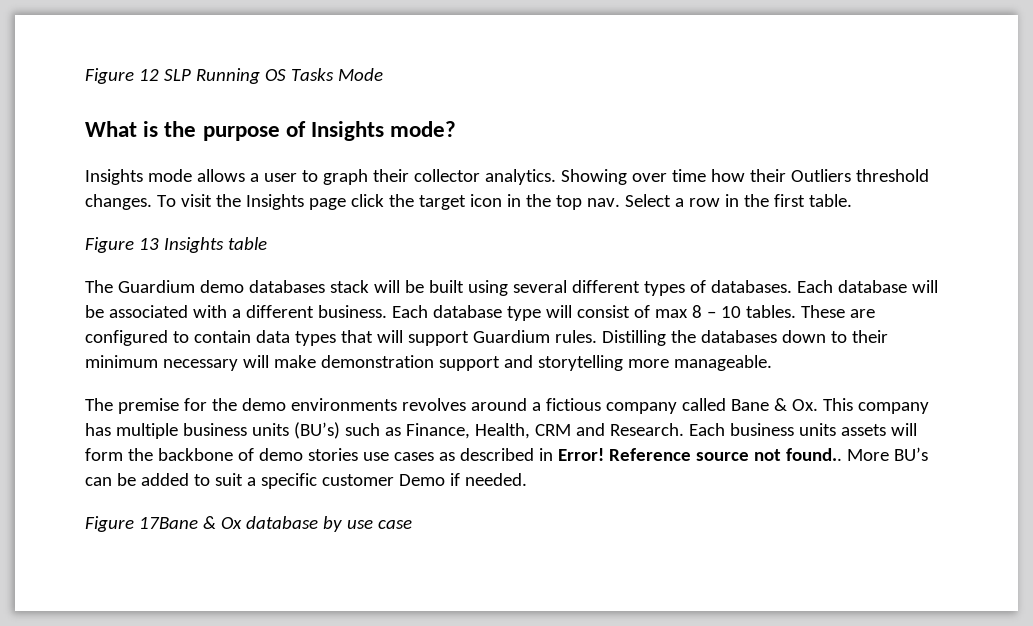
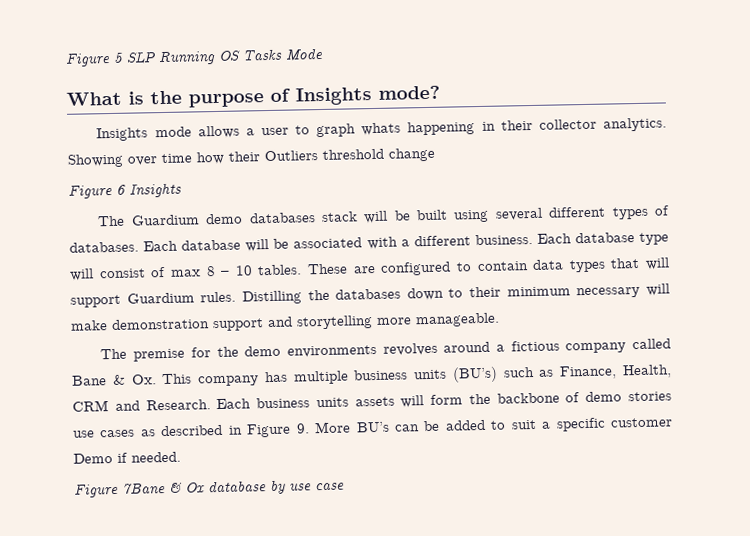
[85,68,159,84] Figure 12 -> [65,52,124,67] Figure 5
(368, 177) none -> [361,121,496,136] whats happening in
[85,194,852,210] [85,237,267,253] changes. To visit the Insights page click the target icon in the top nav. Select a row in the first table. // Figure 13 Insights table -> [388,147,435,162] [68,182,182,199] change // Figure 6 Insights
[557,448,842,461] Error! Reference source not found.. -> [246,423,310,438] Figure 9.
[138,517,198,529] 17Bane -> [122,483,166,495] 7Bane

